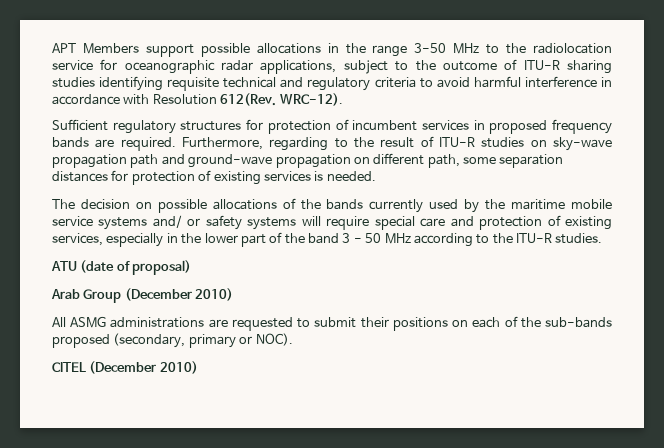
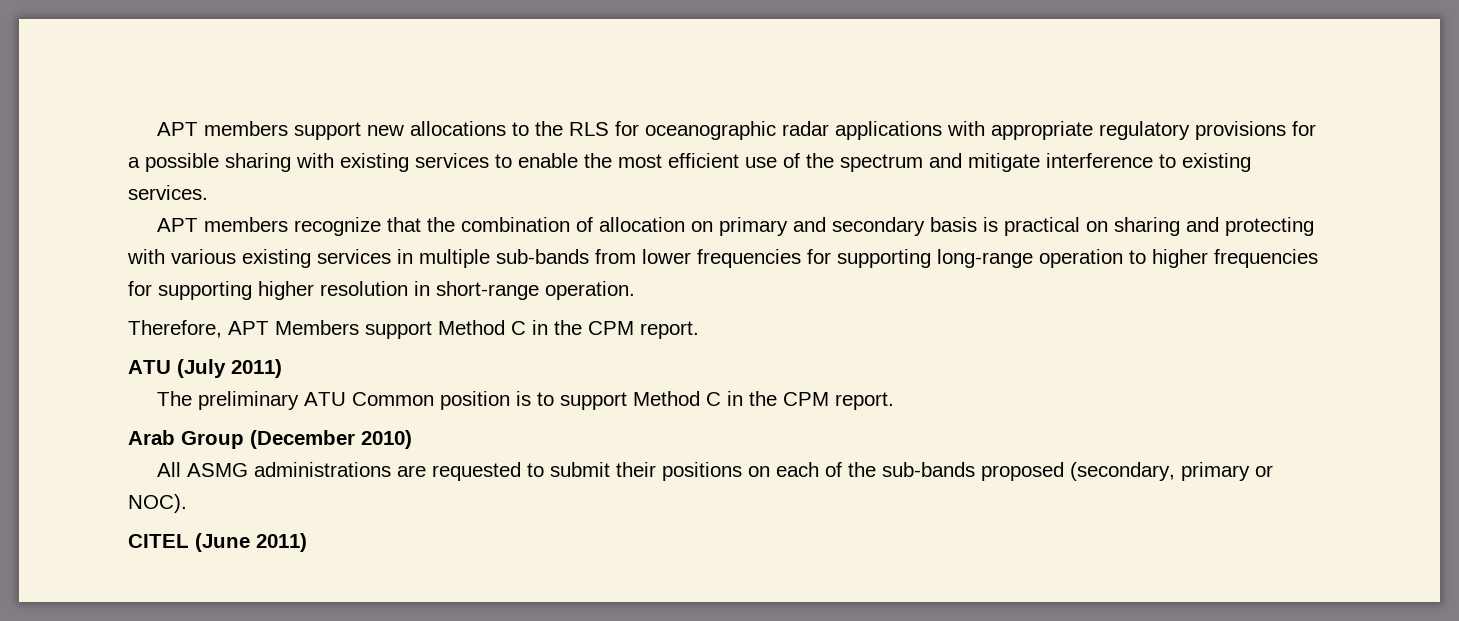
[52,43,613,57] [52,59,613,74] [52,76,612,91] [52,93,343,106] [52,119,612,134] [52,136,612,151] [52,153,564,168] [52,170,376,185] [52,198,612,213] [52,215,612,230] [52,232,603,247] [51,260,192,275] APT Members support possible allocations in the range 3-50 MHz to the radiolocation service for oceanographic radar applications, subject to the outcome of ITU-R sharing studies identifying requisite technical and regulatory criteria to avoid harmful interference in accordance with Resolution 612(Rev. WRC-12). // Sufficient regulatory structures for protection of incumbent services in proposed frequency bands are required. Furthermore, regarding to the result of ITU-R studies on sky-wave propagation path and ground-wave propagation on different path, some separation distances for protection of existing services is needed. // The decision on possible allocations of the bands currently used by the maritime mobile service systems and/ or safety systems will require special care and protection of existing services, especially in the lower part of the band 3 - 50 MHz according to the ITU-R studies. // ATU (date of proposal) -> [157,121,1317,140] [128,153,1251,172] [128,185,208,200] [157,217,1315,236] [127,249,1318,268] [128,281,635,300] [128,320,699,339] [128,359,282,378] [157,391,895,410] APT members support new allocations to the RLS for oceanographic radar applications with appropriate regulatory provisions for a possible sharing with existing services to enable the most efficient use of the spectrum and mitigate interference to existing services. // APT members recognize that the combination of allocation on primary and secondary basis is practical on sharing and protecting with various existing services in multiple sub-bands from lower frequencies for supporting long-range operation to higher frequencies for supporting higher resolution in short-range operation. // Therefore, APT Members support Method C in the CPM report. // ATU (July 2011) // The preliminary ATU Common position is to support Method C in the CPM report.
[89,361,198,374] (December 2010) -> [195,533,307,552] (June 2011)

